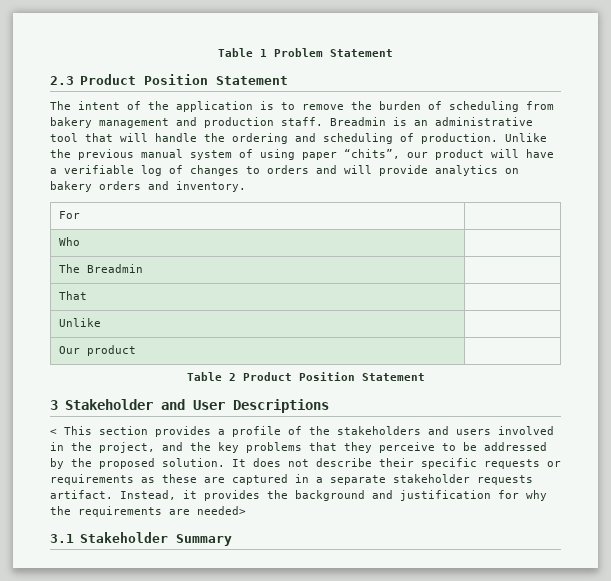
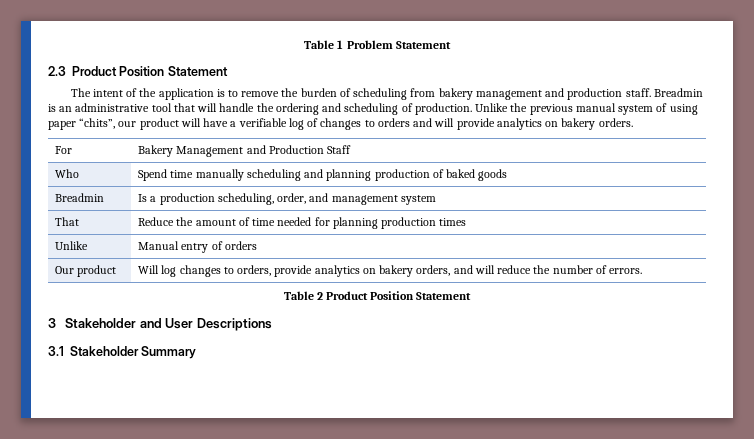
[99,181,246,192] [58,211,80,219] [58,237,80,246] [58,264,143,273] [58,291,87,300] [58,318,101,327] [58,345,136,356] orders and inventory. // For | // Who | // The Breadmin | // That | // Unlike | // Our product | -> [598,118,633,127] [55,146,73,154] [138,145,352,157] [55,169,80,178] [138,169,508,181] [55,193,105,202] [138,193,436,205] [55,217,80,226] [138,217,467,229] [55,241,89,250] [138,241,257,253] [55,265,117,277] [138,265,643,277] orders. // For | Bakery Management and Production Staff // Who | Spend time manually scheduling and planning production of baked goods // Breadmin | Is a production scheduling, order, and management system // That | Reduce the amount of time needed for planning production times // Unlike | Manual entry of orders // Our product | Will log changes to orders, provide analytics on bakery orders, and will reduce the number of errors.
[50,426,554,437] [50,442,547,453] [50,458,561,469] [50,474,533,485] [50,490,547,501] [50,506,246,517] // < This section provides a profile of the stakeholders and users involved in the project, and the key problems that they perceive to be addressed by the proposed solution. It does not describe their specific requests or requirements as these are captured in a separate stakeholder requests artifact. Instead, it provides the background and justification for why the requirements are needed> -> (272, 324) none

